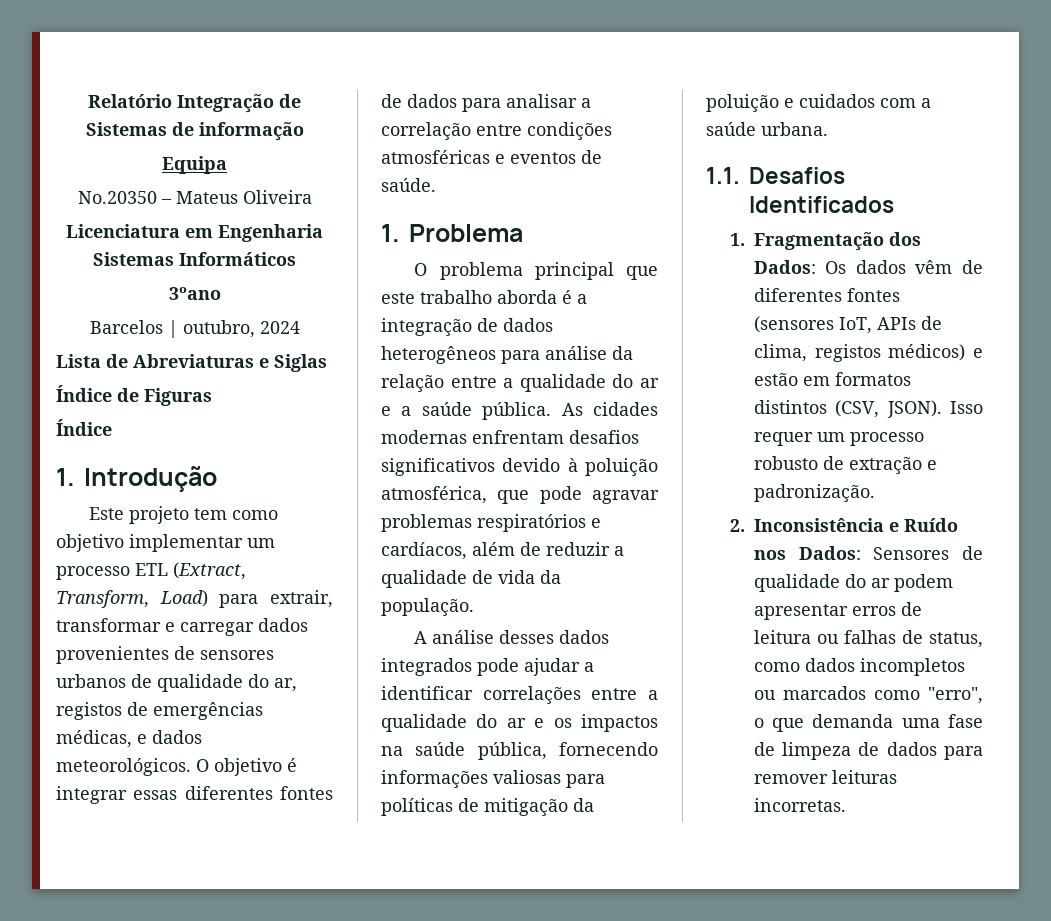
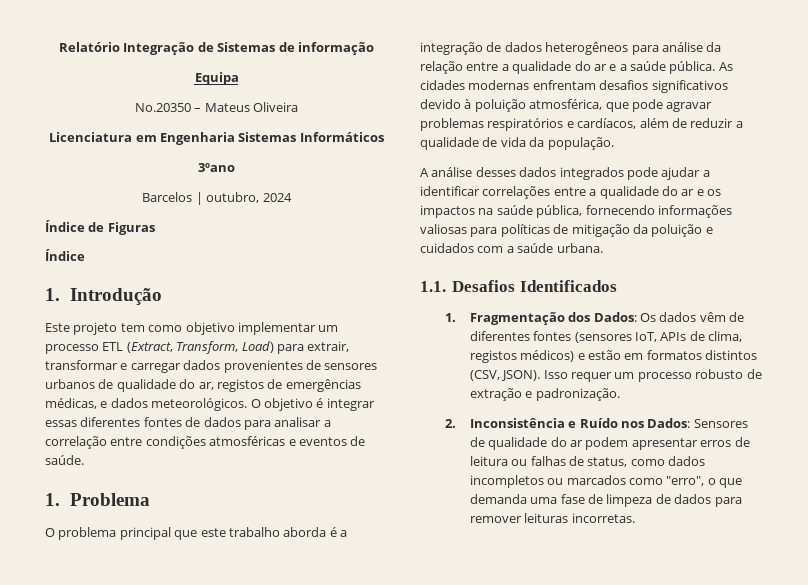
[56,354,327,372] // Lista de Abreviaturas e Siglas -> (292, 197) none

